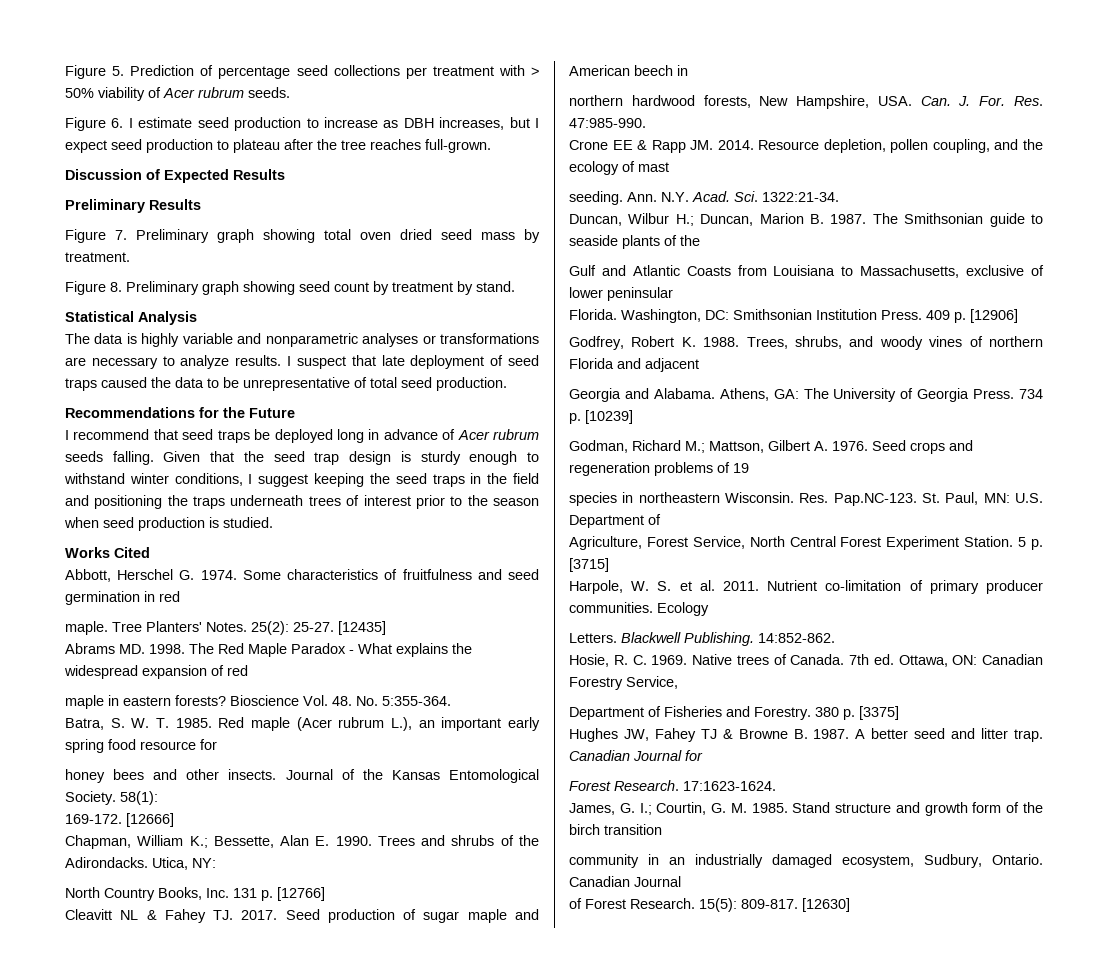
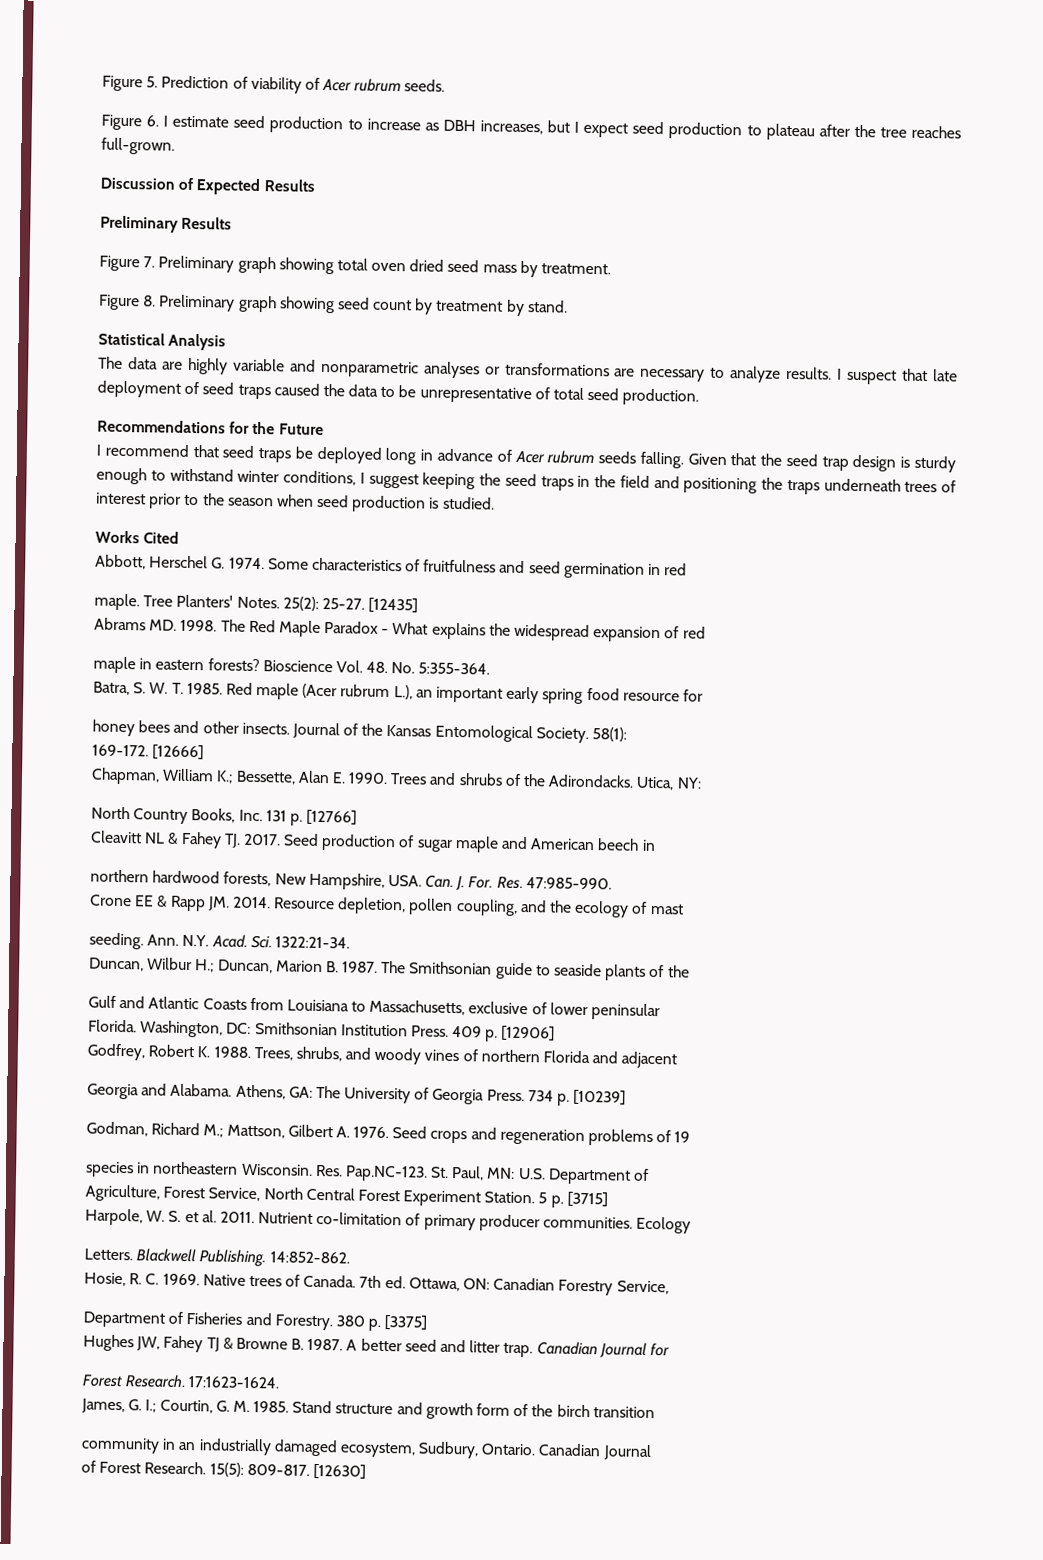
[218,65,540,79] [65,88,94,98] percentage seed collections per treatment with > 50% -> (248, 82) none
[126,333,137,344] is -> [161,361,183,370] are

